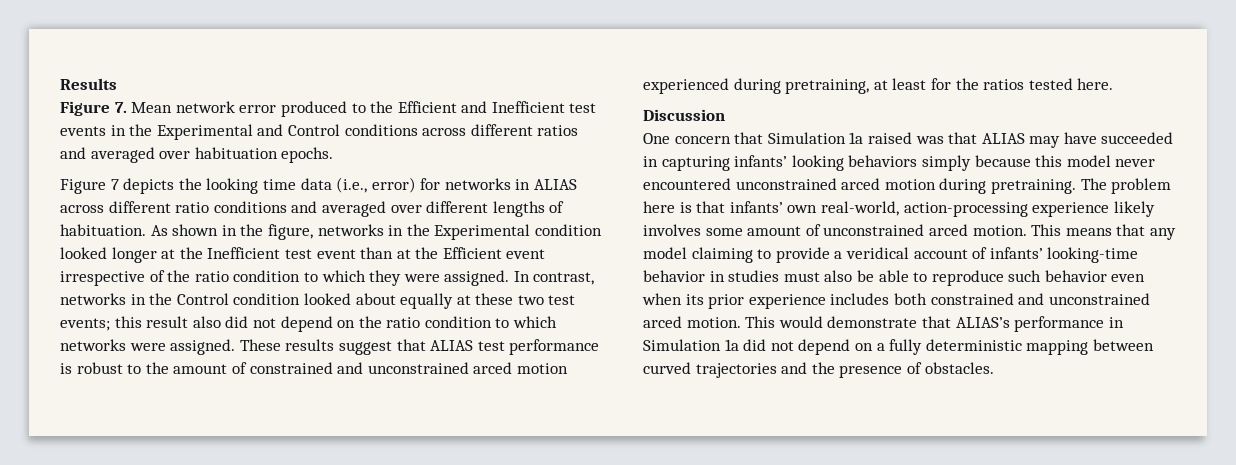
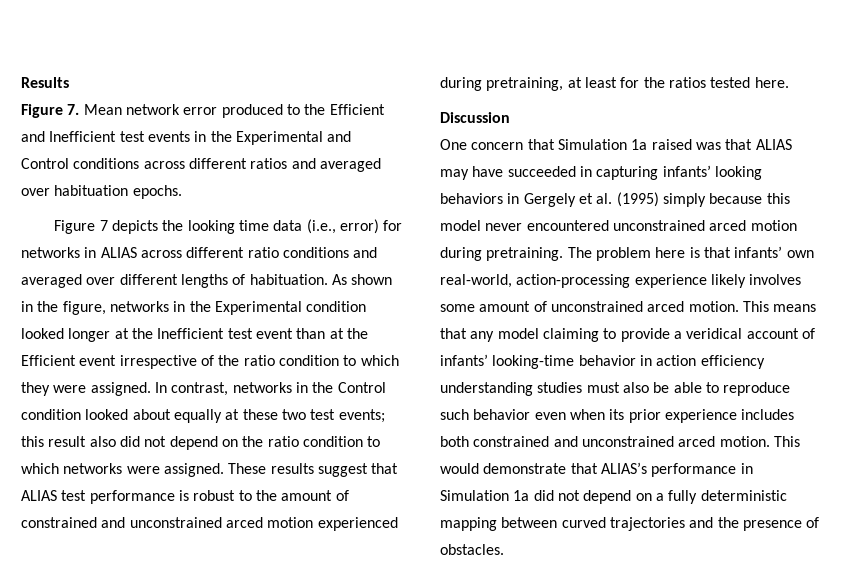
(918, 161) none -> [507,192,659,207] in Gergely et al. (1995)
(725, 276) none -> [656,355,765,369] [440,382,533,396] action efficiency understanding

